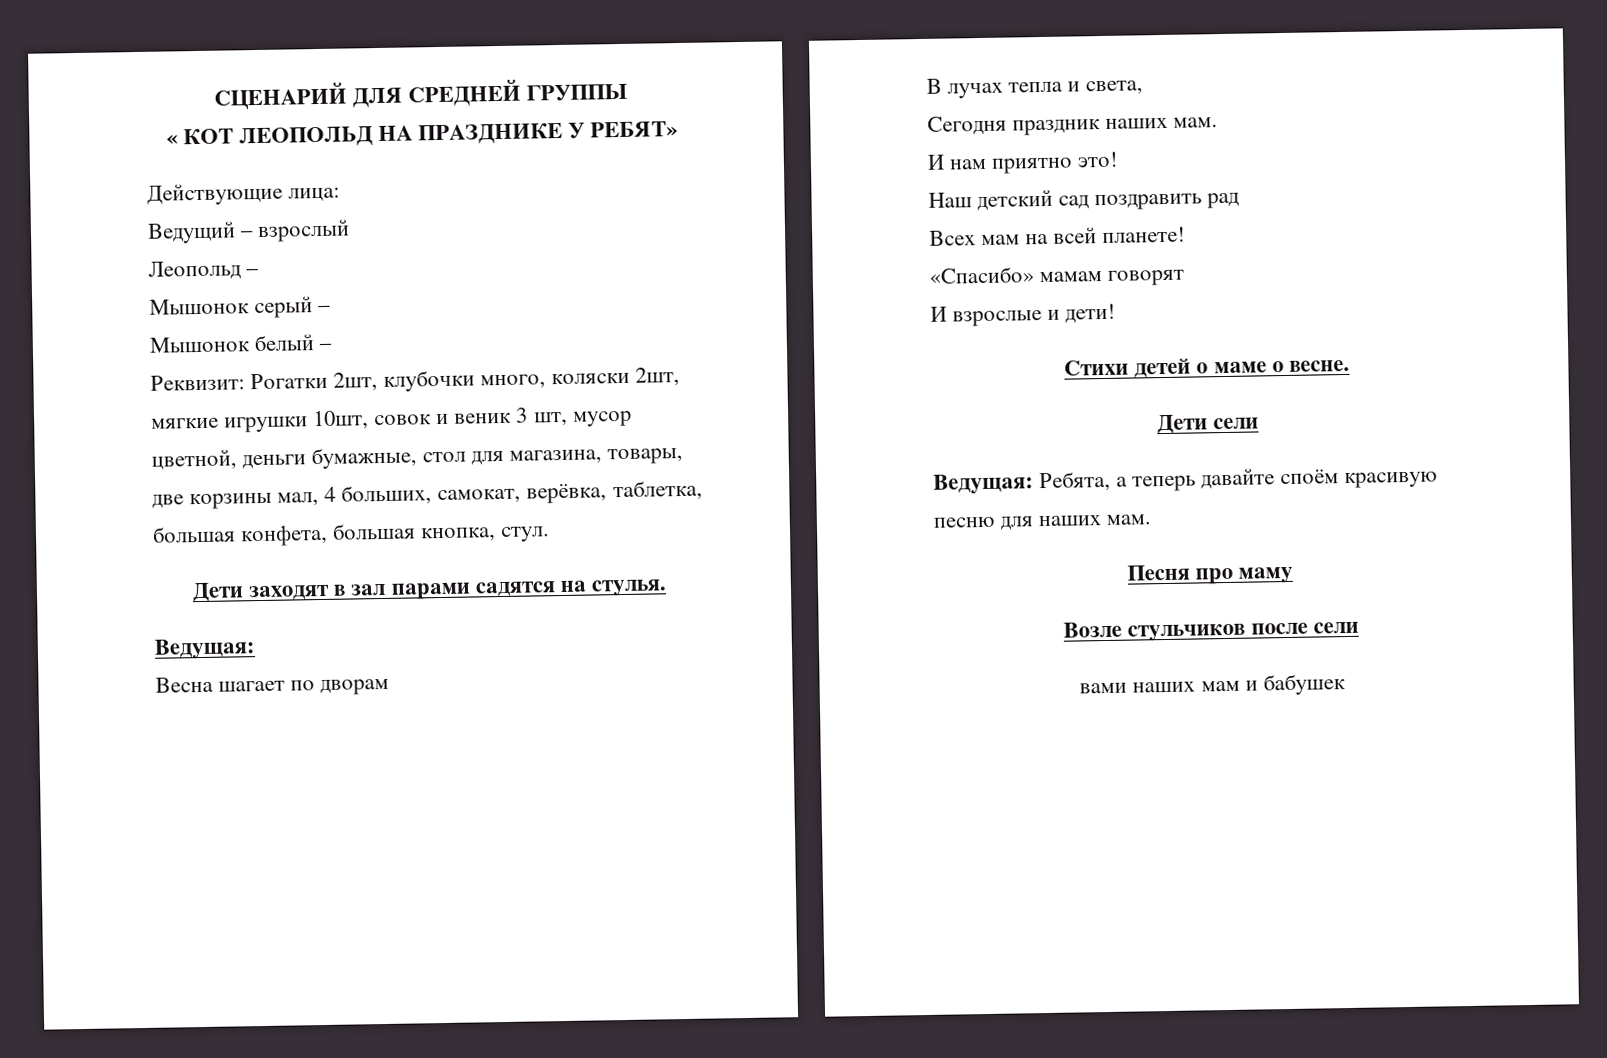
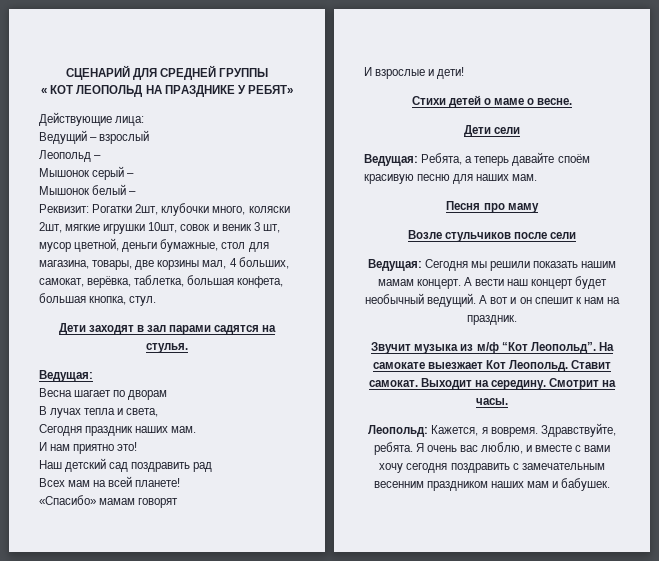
[1079,682,1128,694] вами -> [367,259,617,271] [377,276,608,289] [365,293,620,307] [467,315,517,325] [371,342,614,354] [372,360,612,372] [368,378,617,390] [476,398,508,405] [368,423,616,437] [373,442,611,455] [379,463,605,473] [373,481,488,491] Ведущая: Сегодня мы решили показать нашим мамам концерт. А вести наш концерт будет необычный ведущий. А вот и он спешит к нам на праздник. // Звучит музыка из м/ф “Кот Леопольд”. На самокате выезжает Кот Леопольд. Ставит самокат. Выходит на середину. Смотрит на часы. // Леопольд: Кажется, я вовремя. Здравствуйте, ребята. Я очень вас люблю, и вместе с вами хочу сегодня поздравить с замечательным весенним праздником
[1262,673,1346,696] бабушек -> [561,478,611,491] бабушек.

